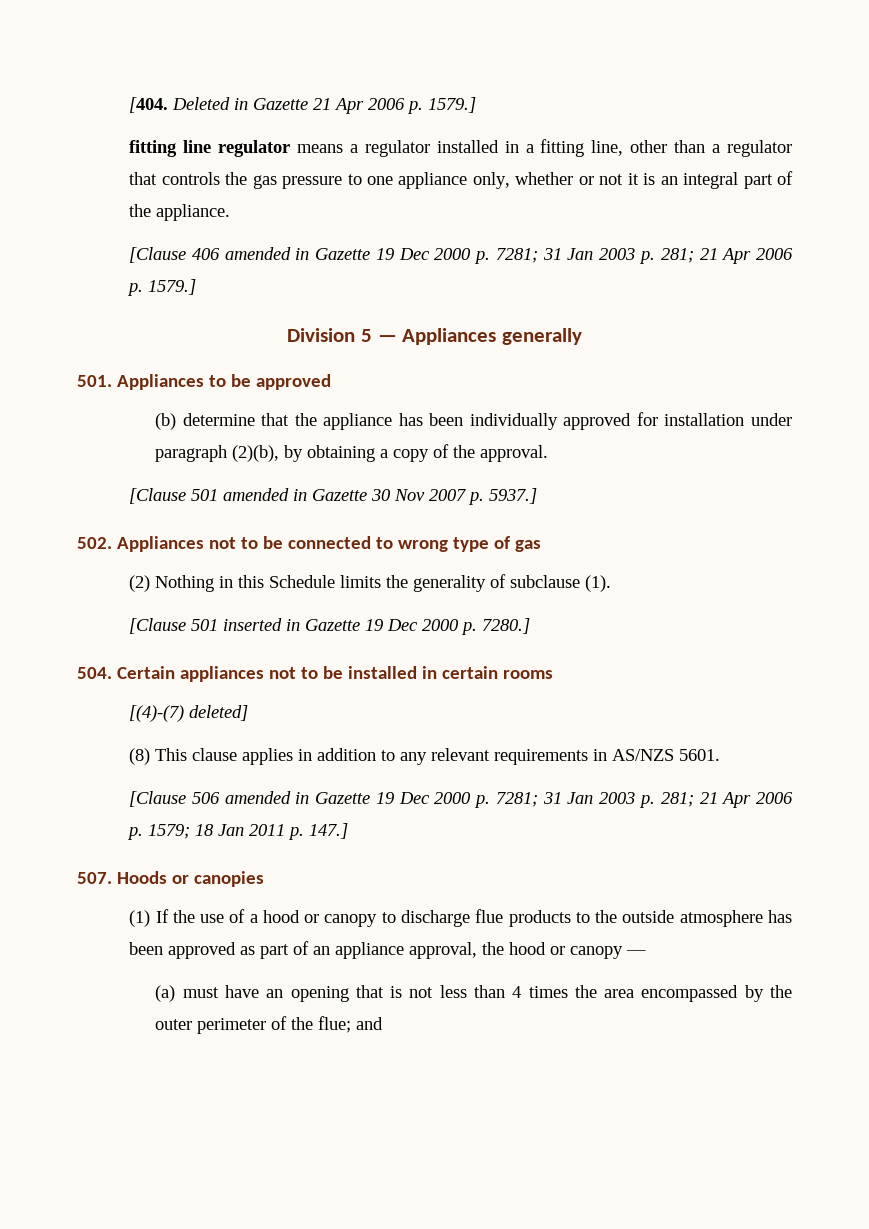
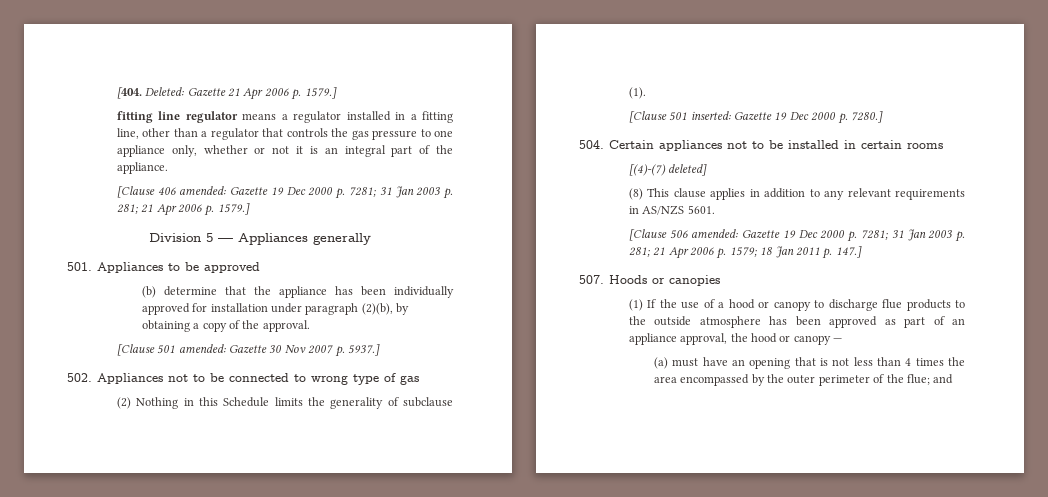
[172,97,249,110] Deleted in -> [145,87,185,96] Deleted:
[224,247,310,260] amended in -> [179,186,227,195] amended:
[223,488,308,501] amended in -> [178,344,226,353] amended:
[223,618,301,631] inserted in -> [690,111,731,120] inserted:
[224,791,310,804] amended in -> [691,229,739,238] amended:

